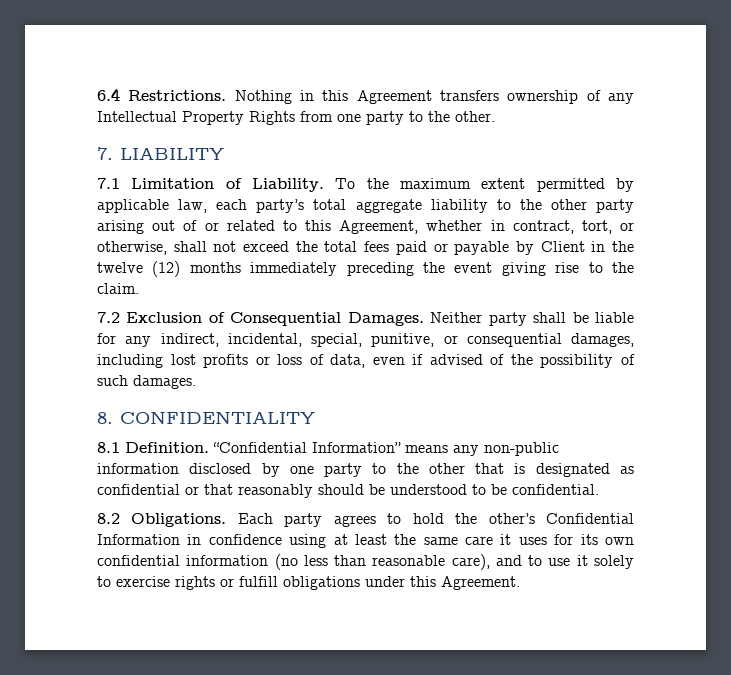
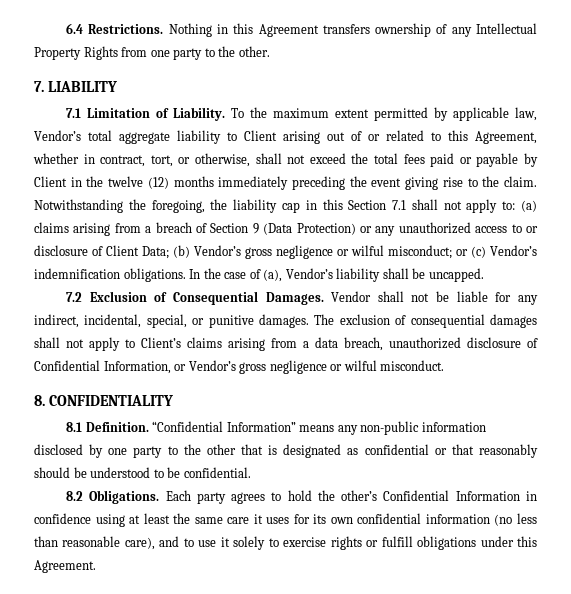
[216,199,305,213] each party’s -> [34,130,81,141] Vendor’s
[519,199,635,213] the other party -> [244,130,277,141] Client
(139, 288) none -> [34,199,537,213] [34,222,538,236] [34,245,537,259] [34,268,484,282] Notwithstanding the foregoing, the liability cap in this Section 7.1 shall not apply to: (a) claims arising from a breach of Section 9 (Data Protection) or any unauthorized access to or disclosure of Client Data; (b) Vendor’s gross negligence or wilful misconduct; or (c) Vendor’s indemnification obligations. In the case of (a), Vendor’s liability shall be uncapped.
[430,312,567,326] Neither party shall -> [331,291,430,302] Vendor shall not
[371,333,634,347] [97,354,636,368] [97,375,196,389] punitive, or consequential damages, including lost profits or loss of data, even if advised of the possibility of such damages. -> [192,314,537,328] [34,337,538,351] [34,360,445,374] or punitive damages. The exclusion of consequential damages shall not apply to Client’s claims arising from a data breach, unauthorized disclosure of Confidential Information, or Vendor’s gross negligence or wilful misconduct.

